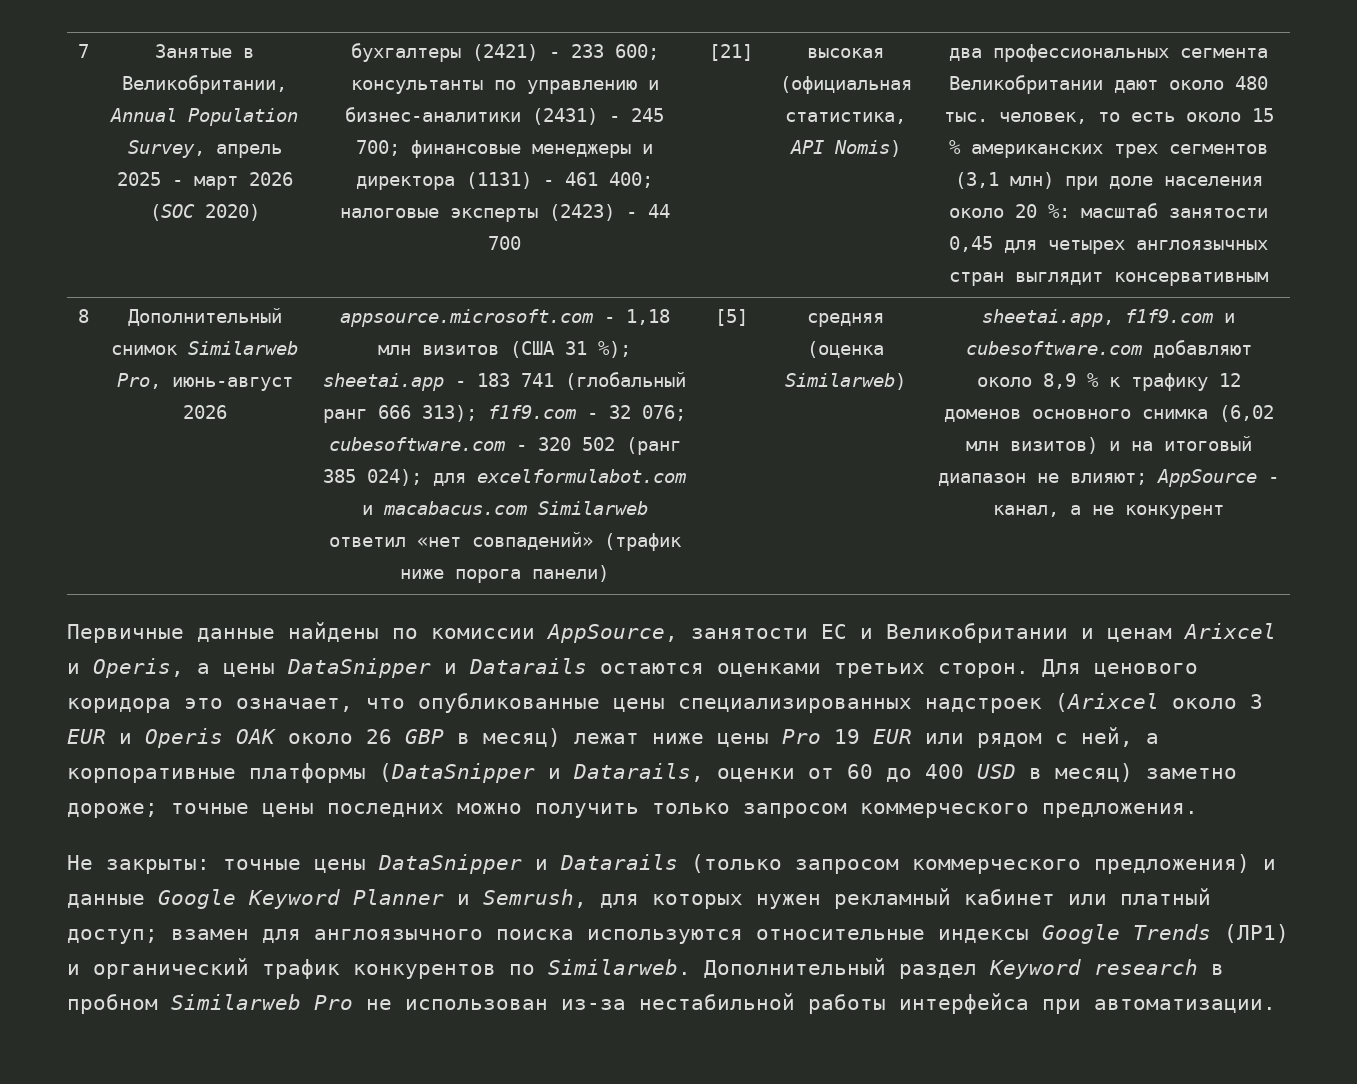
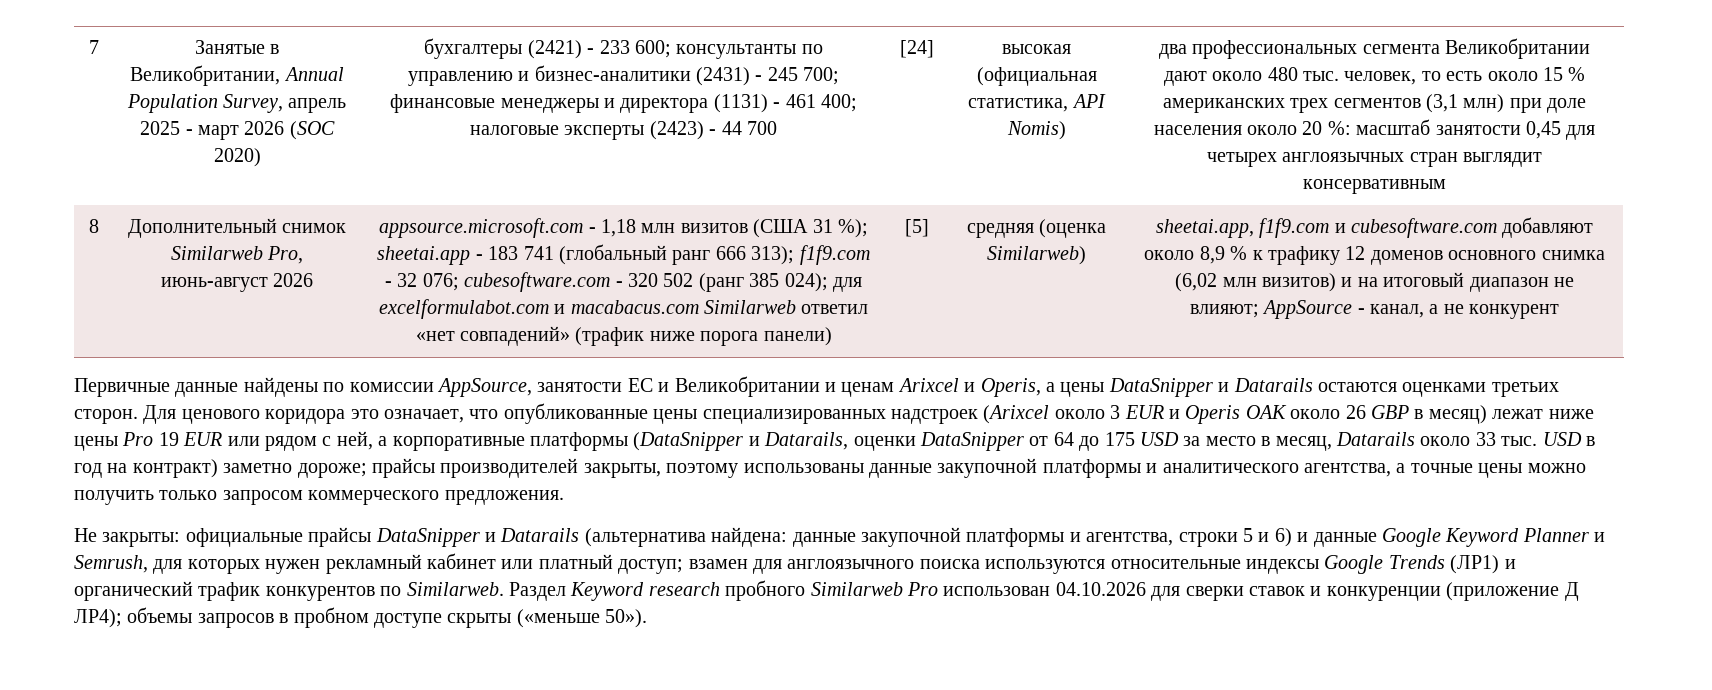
[709,44,753,61] [21] -> [899,40,934,58] [24]
[808,763,1237,782] [67,803,444,818] от 60 до 400 USD в месяц) заметно дороже; точные цены последних -> [919,432,1596,451] [74,458,1523,478] DataSnipper от 64 до 175 USD за место в месяц, Datarails около 33 тыс. USD в год на контракт) заметно дороже; прайсы производителей закрыты, поэтому использованы данные закупочной платформы и аналитического агентства, а точные цены
[223,854,1250,874] точные цены DataSnipper и Datarails (только запросом коммерческого предложения) -> [185,527,1292,547] официальные прайсы DataSnipper и Datarails (альтернатива найдена: данные закупочной платформы и агентства, строки 5 и 6)
[704,958,1224,979] [67,993,1276,1014] Дополнительный раздел Keyword research в пробном Similarweb Pro не использован из-за нестабильной работы интерфейса при автоматизации. -> [508,580,1579,601] [74,607,648,628] Раздел Keyword research пробного Similarweb Pro использован 04.10.2026 для сверки ставок и конкуренции (приложение Д ЛР4); объемы запросов в пробном доступе скрыты («меньше 50»).

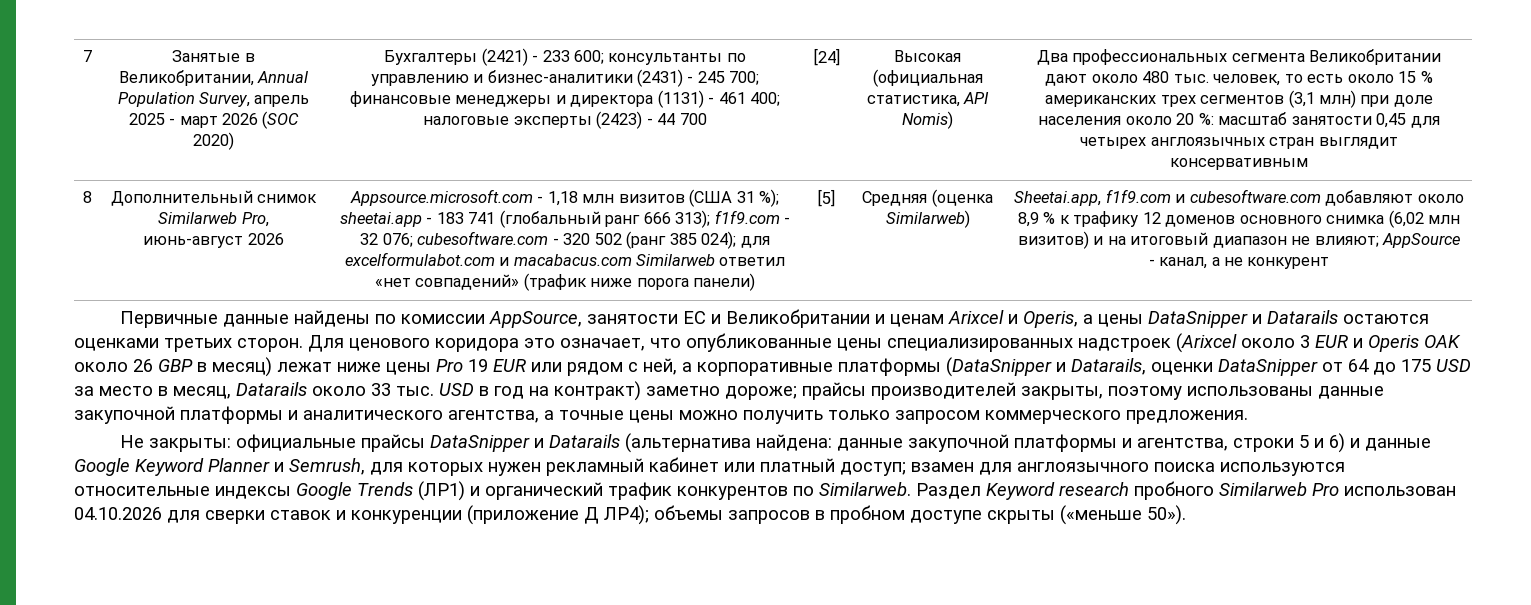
[424,38,523,59] бухгалтеры -> [384,50,478,65] Бухгалтеры
[1002,44,1071,54] высокая -> [894,50,961,62] Высокая
[1158,44,1187,59] два -> [1036,50,1068,65] Два
[379,218,584,238] appsource.microsoft.com -> [349,189,533,206] Appsource.microsoft.com
[966,223,1034,238] средняя -> [862,191,928,206] Средняя
[1155,219,1254,238] sheetai.app, -> [1014,191,1102,206] Sheetai.app,

